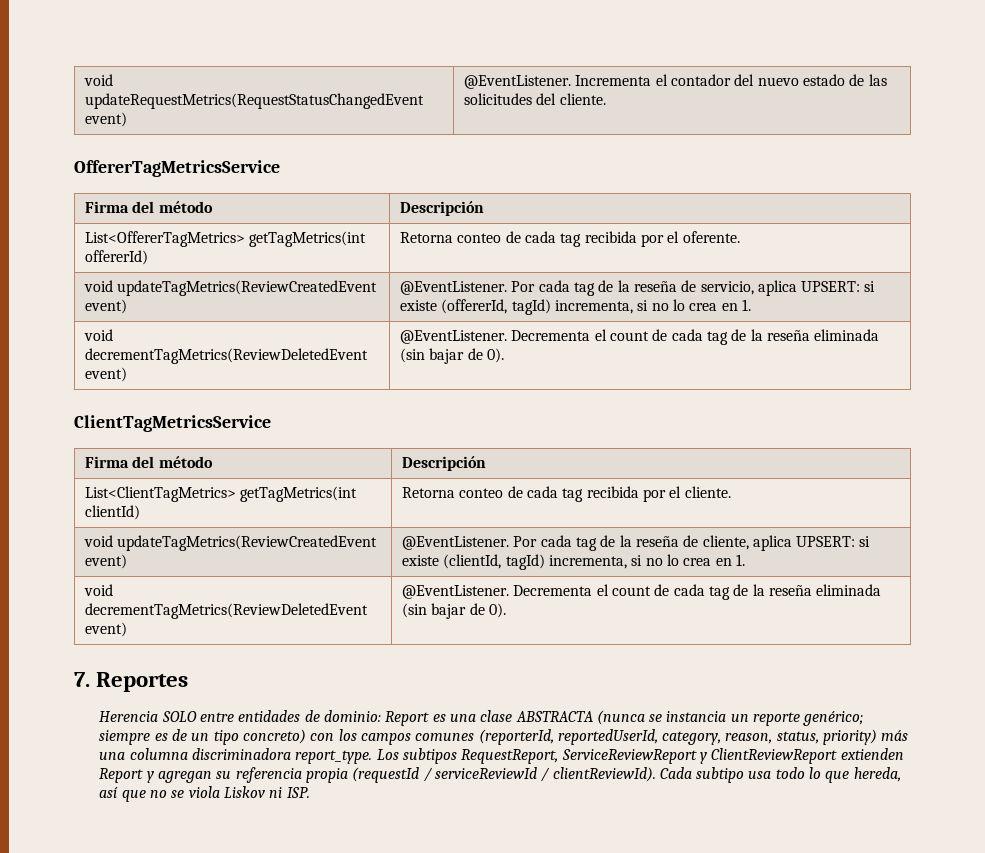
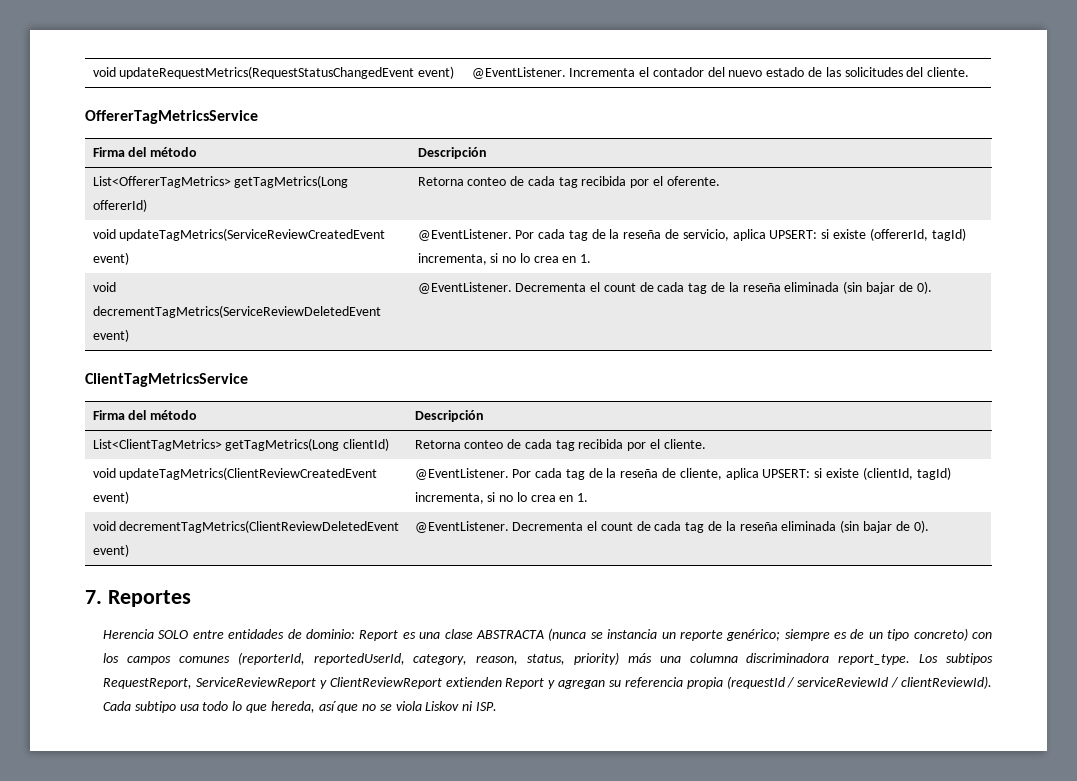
[249,231,367,247] getTagMetrics(int -> [234,175,349,188] getTagMetrics(Long
[117,280,378,296] updateTagMetrics(ReviewCreatedEvent -> [119,228,386,241] updateTagMetrics(ServiceReviewCreatedEvent
[84,348,368,364] decrementTagMetrics(ReviewDeletedEvent -> [92,305,381,318] decrementTagMetrics(ServiceReviewDeletedEvent
[240,486,358,502] getTagMetrics(int -> [225,438,340,451] getTagMetrics(Long
[117,535,378,551] updateTagMetrics(ReviewCreatedEvent -> [119,467,378,480] updateTagMetrics(ClientReviewCreatedEvent
[84,603,368,619] decrementTagMetrics(ReviewDeletedEvent -> [119,520,400,533] decrementTagMetrics(ClientReviewDeletedEvent

